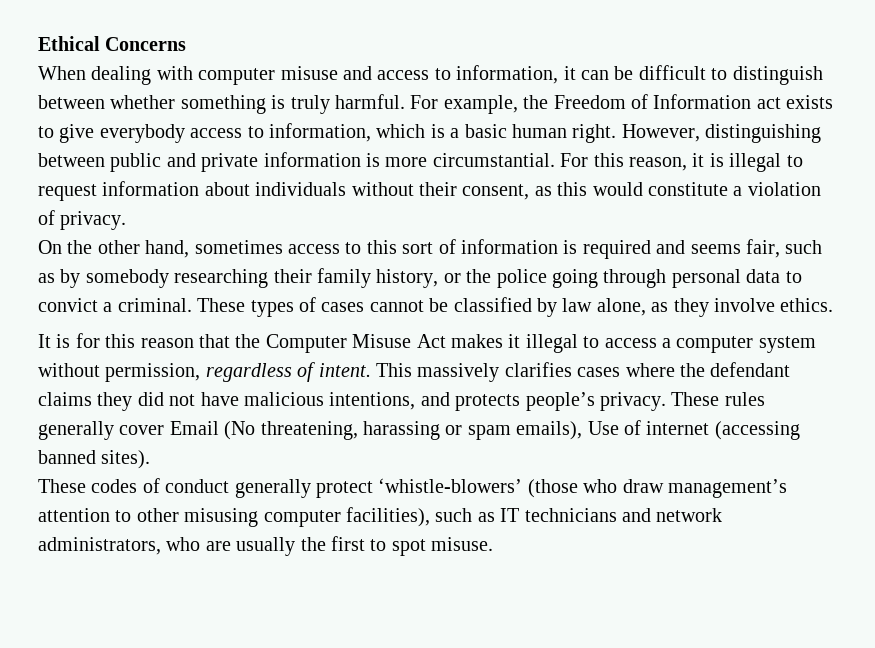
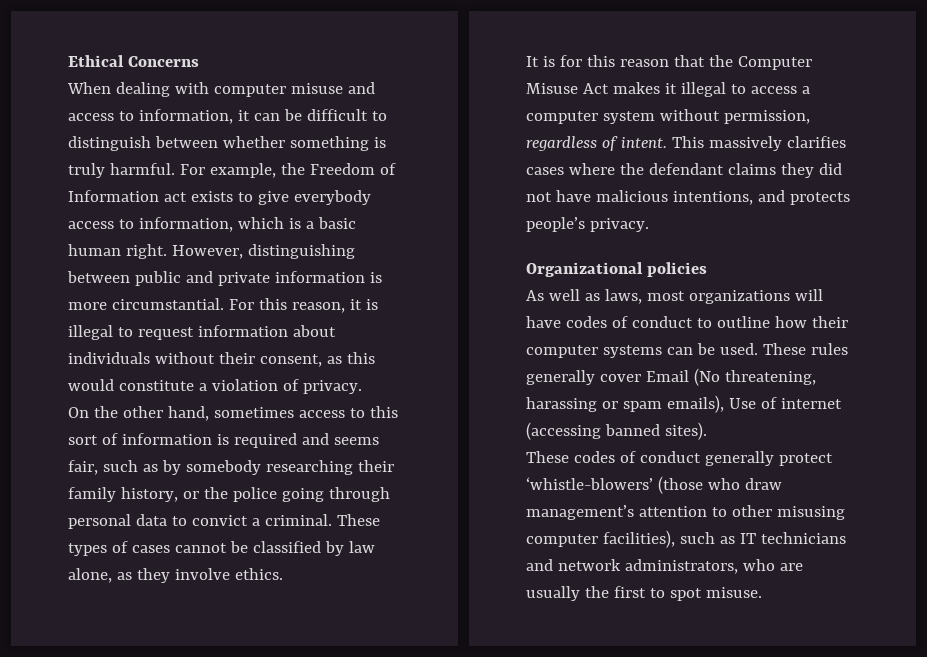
(666, 401) none -> [526,262,707,277] [526,289,823,304] [526,316,848,328] [526,343,758,358] // Organizational policies // As well as laws, most organizations will have codes of conduct to outline how their computer systems can be used.

